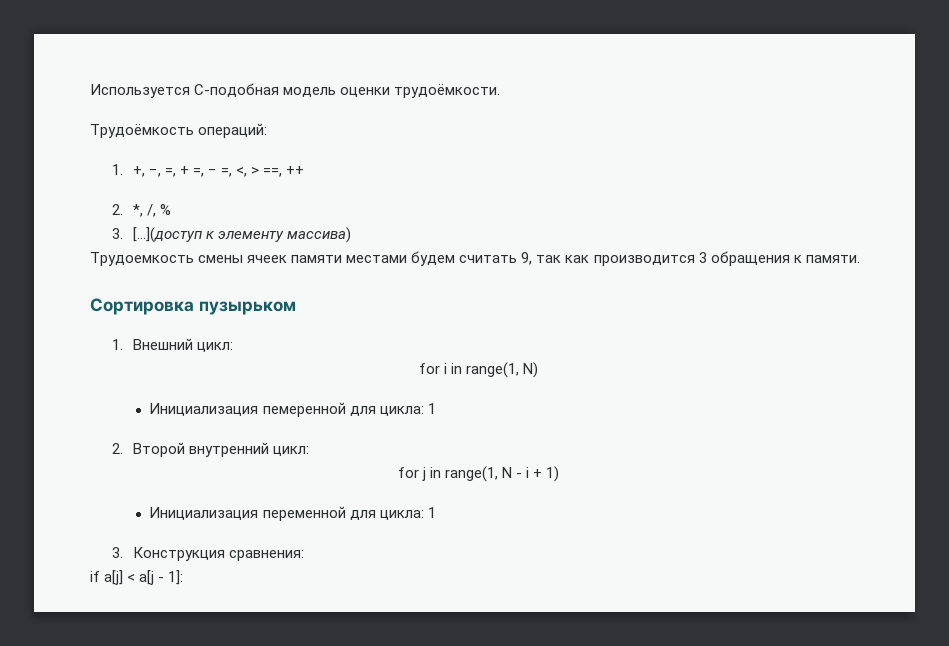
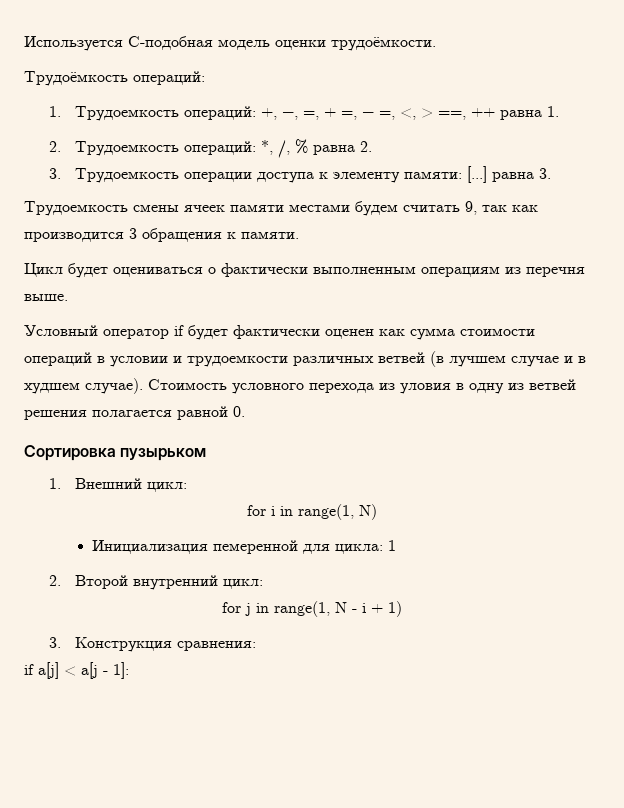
(123, 169) none -> [74,106,256,121] Трудоемкость операций:
[111,204,123,215] // 2. -> [499,106,559,120] [49,141,256,156] равна 1. // 2. Трудоемкость операций:
[111,227,352,243] // 3. [...](доступ к элементу массива) -> [312,141,372,155] [49,166,551,183] равна 2. // 3. Трудоемкость операции доступа к элементу памяти: [...] равна 3.
(860, 259) none -> [24,263,585,278] [24,294,68,301] [24,325,535,340] [24,351,586,367] [24,378,576,394] [24,406,245,420] // Цикл будет оцениваться о фактически выполненным операциям из перечня выше. // Условный оператор if будет фактически оценен как сумма стоимости операций в условии и трудоемкости различных ветвей (в лучшем случае и в худшем случае). Стоимость условного перехода из уловия в одну из ветвей решения полагается равной 0.
[149,506,436,521] // Инициализация переменной для цикла: 1 -> (402, 609) none

